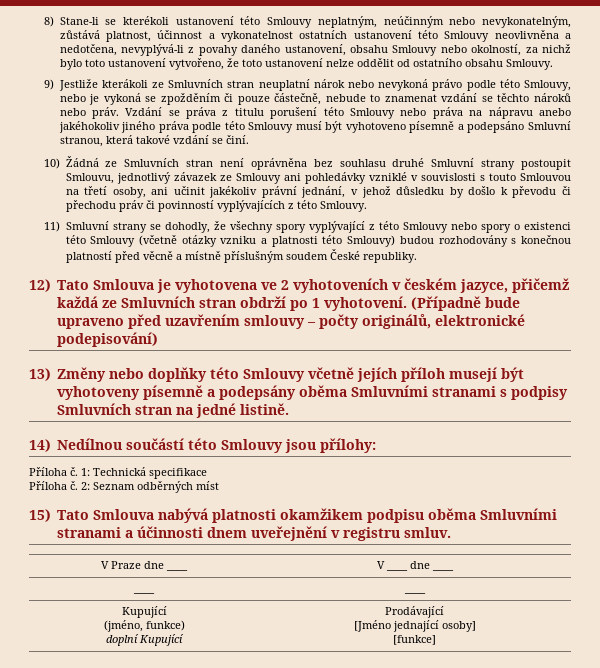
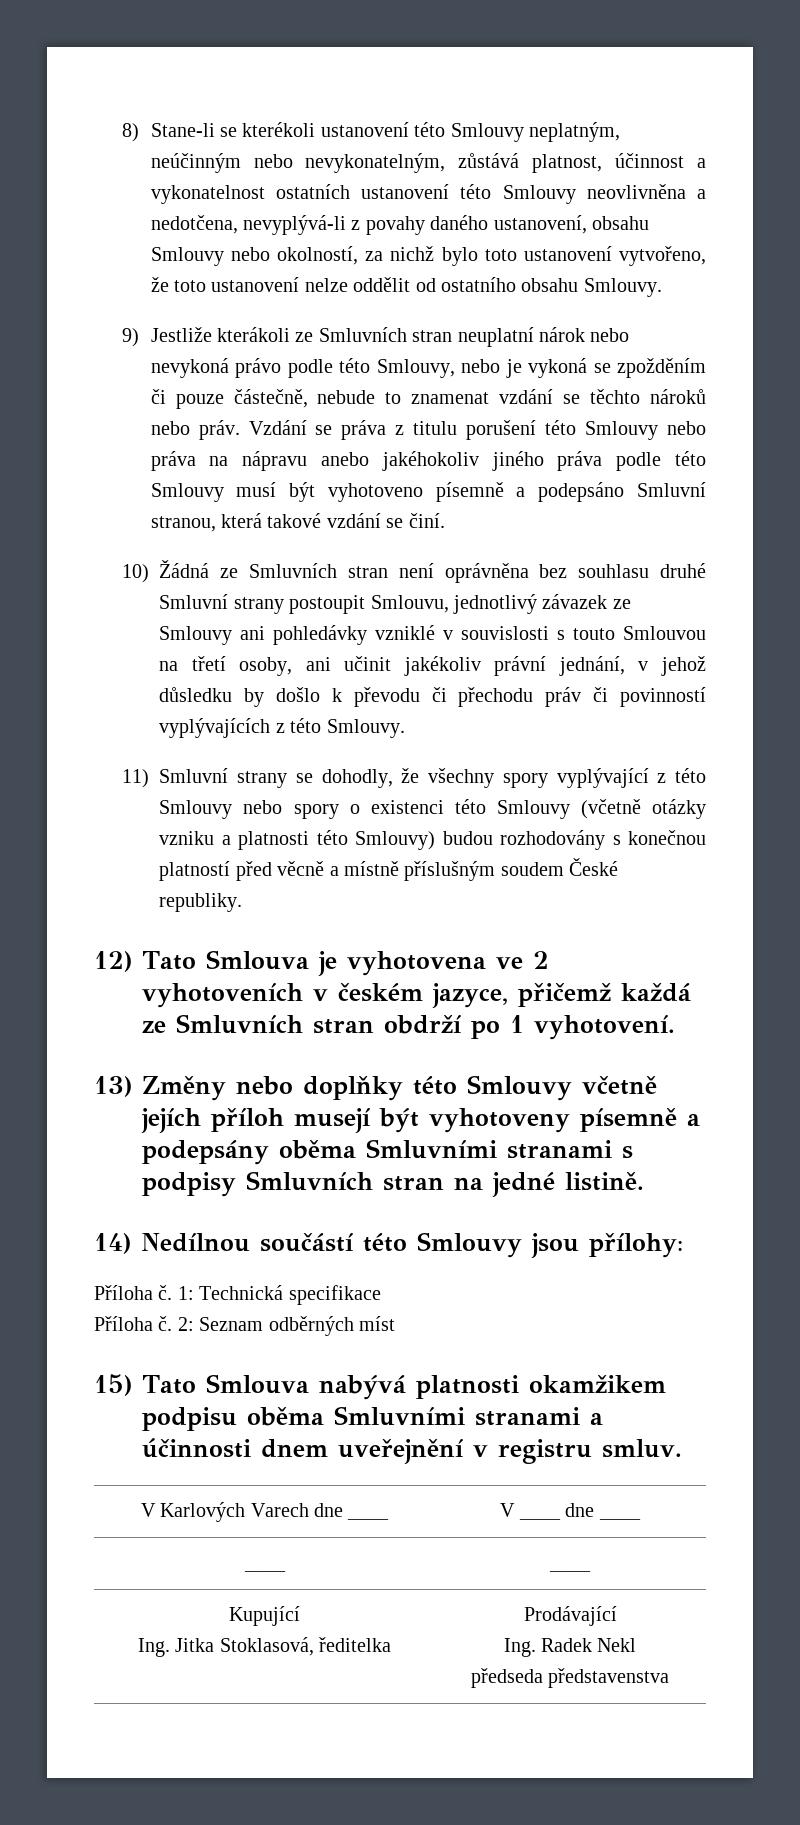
[410,296,520,311] [56,314,525,329] [56,332,158,347] (Případně bude upraveno před uzavřením smlouvy – počty originálů, elektronické podepisování) -> (675, 1027) none
[111,561,141,569] Praze -> [160,1502,309,1522] Karlových Varech
[103,620,185,632] [106,634,184,646] [385,606,444,618] [353,620,476,632] [393,635,436,645] (jméno, funkce) // doplní Kupující | Prodávající // [Jméno jednající osoby] // [funkce] -> [137,1637,392,1657] [523,1606,617,1626] [503,1638,637,1657] [470,1668,670,1688] Ing. Jitka Stoklasová, ředitelka | Prodávající // Ing. Radek Nekl // předseda představenstva

